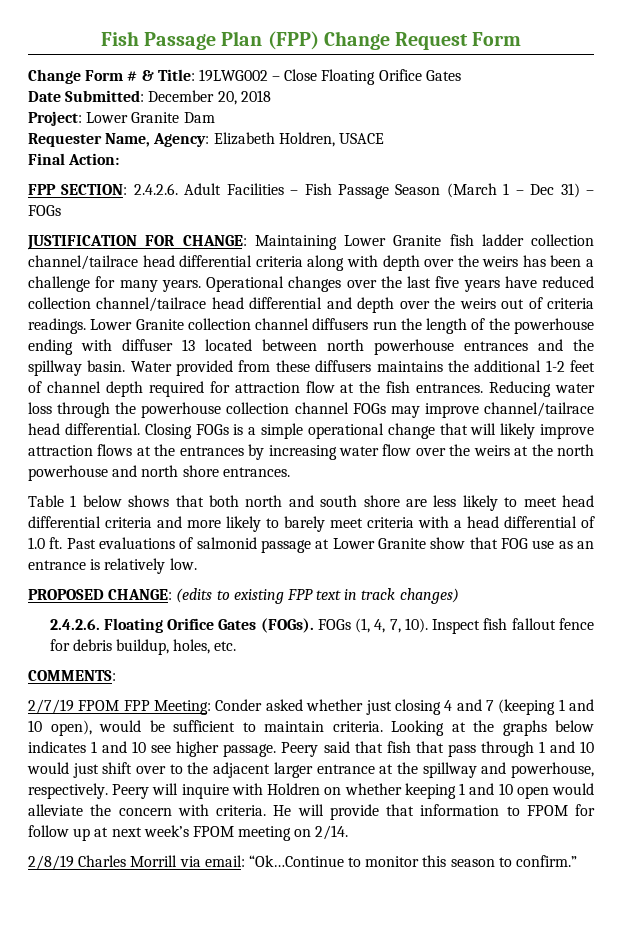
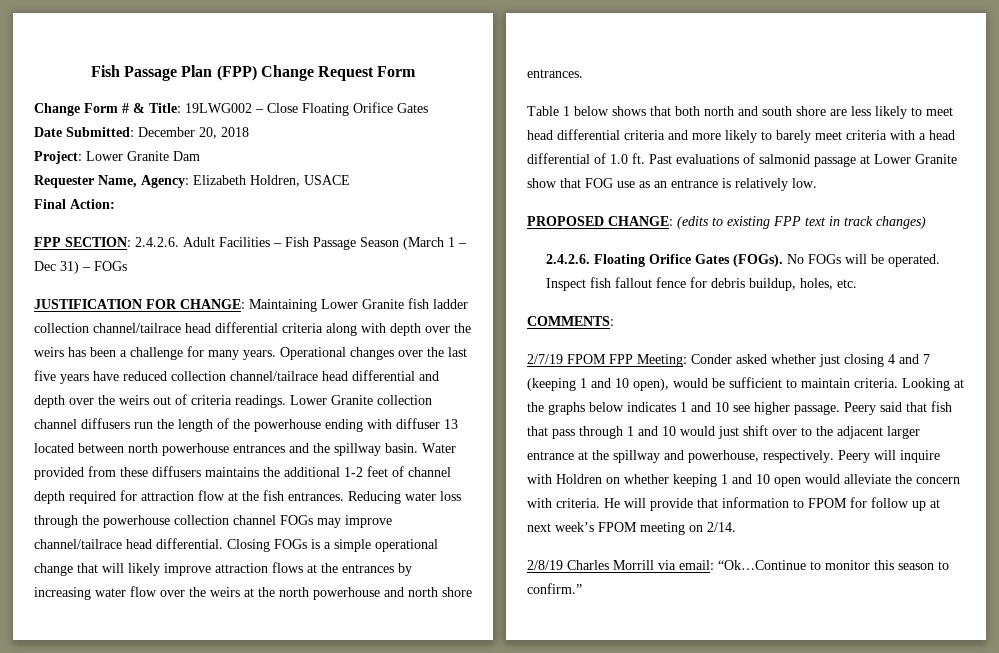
[317,618,428,633] FOGs (1, 4, 7, 10). -> [786,254,940,267] No FOGs will be operated.

